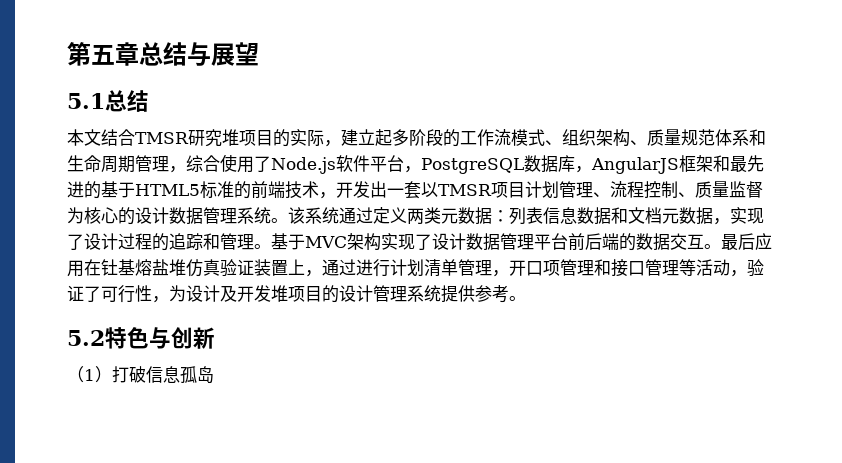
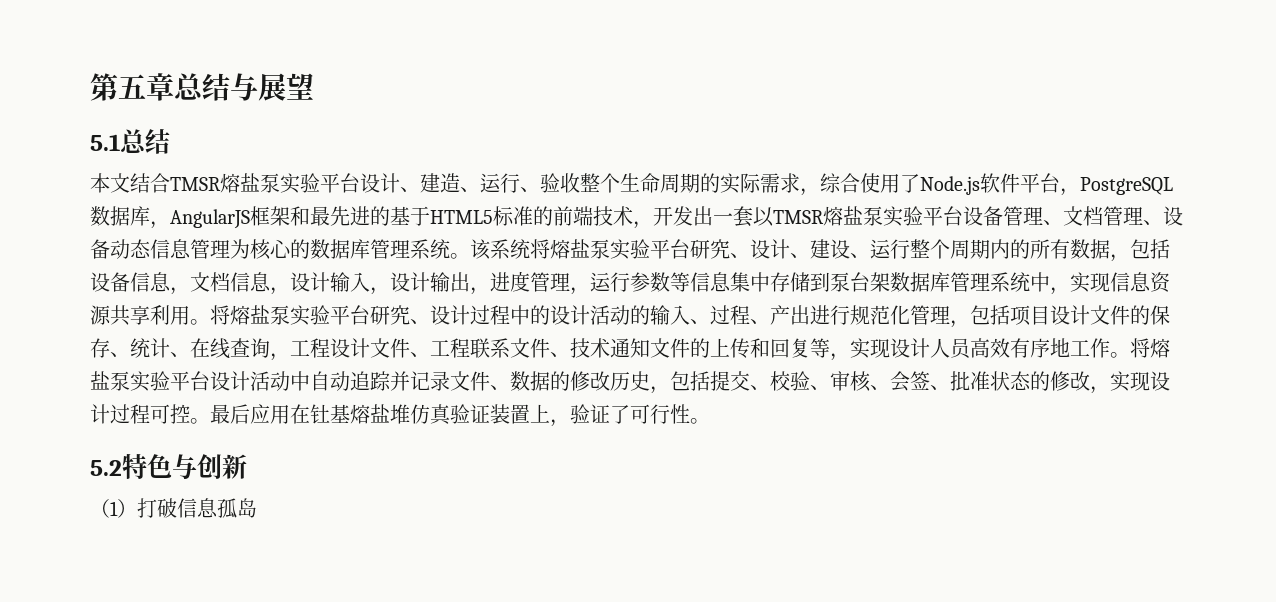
[188,129,766,147] [67,155,169,173] 研究堆项目的实际，建立起多阶段的工作流模式、组织架构、质量规范体系和生命周期管理 -> [220,173,800,194] 熔盐泵实验平台设计、建造、运行、验收整个生命周期的实际需求
[491,181,763,199] [67,207,764,225] [67,233,704,251] 项目计划管理、流程控制、质量监督为核心的设计数据管理系统。该系统通过定义两类元数据：列表信息数据和文档元数据，实现了设计过程的追踪和管理。基于MVC架构实现了设计数据管理平台前后端的数据交互 -> [823,206,1183,227] [90,239,1170,262] [90,271,1171,295] [90,305,1170,328] [90,338,1170,361] [90,371,1170,394] [90,404,190,424] 熔盐泵实验平台设备管理、文档管理、设备动态信息管理为核心的数据库管理系统。该系统将熔盐泵实验平台研究、设计、建设、运行整个周期内的所有数据，包括设备信息，文档信息，设计输入，设计输出，进度管理，运行参数等信息集中存储到泵台架数据库管理系统中，实现信息资源共享利用。将熔盐泵实验平台研究、设计过程中的设计活动的输入、过程、产出进行规范化管理，包括项目设计文件的保存、统计、在线查询，工程设计文件、工程联系文件、技术通知文件的上传和回复等，实现设计人员高效有序地工作。将熔盐泵实验平台设计活动中自动追踪并记录文件、数据的修改历史，包括提交、校验、审核、会签、批准状态的修改，实现设计过程可控
[322,259,764,277] [67,285,509,303] 通过进行计划清单管理，开口项管理和接口管理等活动，验证了可行性，为设计及开发堆项目的设计管理系统提供参考 -> [570,404,690,424] 验证了可行性

